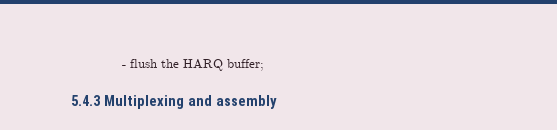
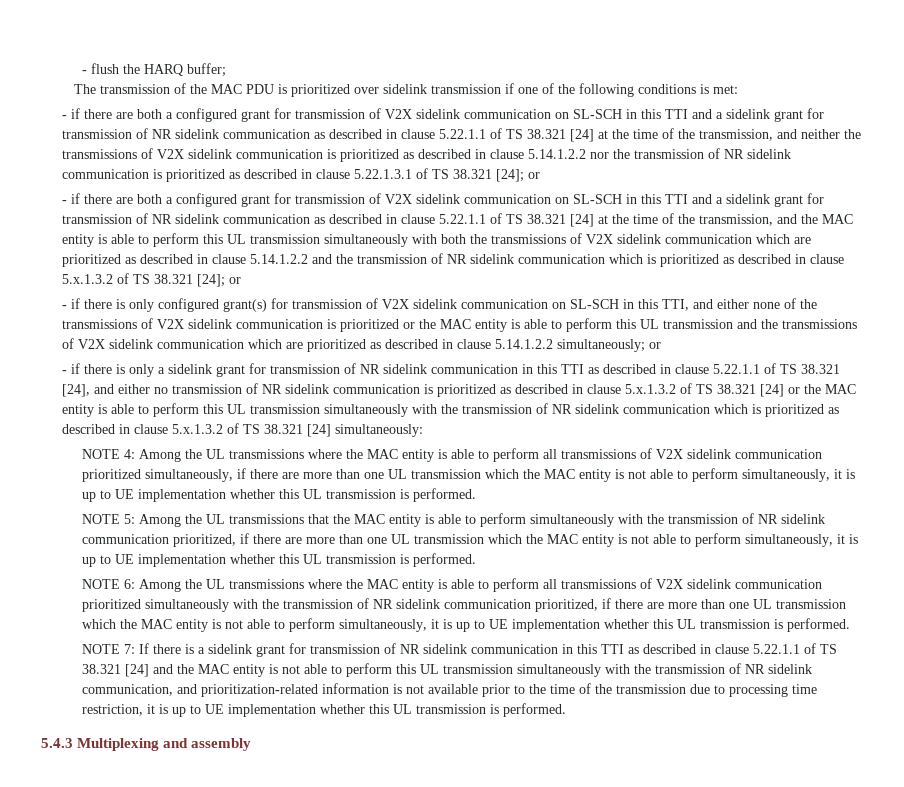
(265, 65) none -> [73,83,738,97] [61,108,824,122] [61,128,861,142] [61,148,791,162] [61,168,540,182] [61,193,824,207] [61,213,853,227] [61,233,811,247] [61,253,844,267] [61,273,241,287] [61,298,817,312] [61,318,857,332] [61,338,661,352] [61,363,840,377] [61,383,856,397] [61,403,839,417] [61,423,423,437] [82,448,823,462] [82,468,856,482] [82,488,477,502] [82,513,826,527] [82,533,859,547] [82,553,477,567] [82,578,823,592] [82,598,847,612] [82,618,851,632] [82,643,838,657] [82,663,813,677] [82,683,818,697] [82,703,567,717] // The transmission of the MAC PDU is prioritized over sidelink transmission if one of the following conditions is met: // - if there are both a configured grant for transmission of V2X sidelink communication on SL-SCH in this TTI and a sidelink grant for transmission of NR sidelink communication as described in clause 5.22.1.1 of TS 38.321 [24] at the time of the transmission, and neither the transmissions of V2X sidelink communication is prioritized as described in clause 5.14.1.2.2 nor the transmission of NR sidelink communication is prioritized as described in clause 5.22.1.3.1 of TS 38.321 [24]; or // - if there are both a configured grant for transmission of V2X sidelink communication on SL-SCH in this TTI and a sidelink grant for transmission of NR sidelink communication as described in clause 5.22.1.1 of TS 38.321 [24] at the time of the transmission, and the MAC entity is able to perform this UL transmission simultaneously with both the transmissions of V2X sidelink communication which are prioritized as described in clause 5.14.1.2.2 and the transmission of NR sidelink communication which is prioritized as described in clause 5.x.1.3.2 of TS 38.321 [24]; or // - if there is only configured grant(s) for transmission of V2X sidelink communication on SL-SCH in this TTI, and either none of the transmissions of V2X sidelink communication is prioritized or the MAC entity is able to perform this UL transmission and the transmissions of V2X sidelink communication which are prioritized as described in clause 5.14.1.2.2 simultaneously; or // - if there is only a sidelink grant for transmission of NR sidelink communication in this TTI as described in clause 5.22.1.1 of TS 38.321 [24], and either no transmission of NR sidelink communication is prioritized as described in clause 5.x.1.3.2 of TS 38.321 [24] or the MAC entity is able to perform this UL transmission simultaneously with the transmission of NR sidelink communication which is prioritized as described in clause 5.x.1.3.2 of TS 38.321 [24] simultaneously: // NOTE 4: Among the UL transmissions where the MAC entity is able to perform all transmissions of V2X sidelink communication prioritized simultaneously, if there are more than one UL transmission which the MAC entity is not able to perform simultaneously, it is up to UE implementation whether this UL transmission is performed. // NOTE 5: Among the UL transmissions that the MAC entity is able to perform simultaneously with the transmission of NR sidelink communication prioritized, if there are more than one UL transmission which the MAC entity is not able to perform simultaneously, it is up to UE implementation whether this UL transmission is performed. // NOTE 6: Among the UL transmissions where the MAC entity is able to perform all transmissions of V2X sidelink communication prioritized simultaneously with the transmission of NR sidelink communication prioritized, if there are more than one UL transmission which the MAC entity is not able to perform simultaneously, it is up to UE implementation whether this UL transmission is performed. // NOTE 7: If there is a sidelink grant for transmission of NR sidelink communication in this TTI as described in clause 5.22.1.1 of TS 38.321 [24] and the MAC entity is not able to perform this UL transmission simultaneously with the transmission of NR sidelink communication, and prioritization-related information is not available prior to the time of the transmission due to processing time restriction, it is up to UE implementation whether this UL transmission is performed.

